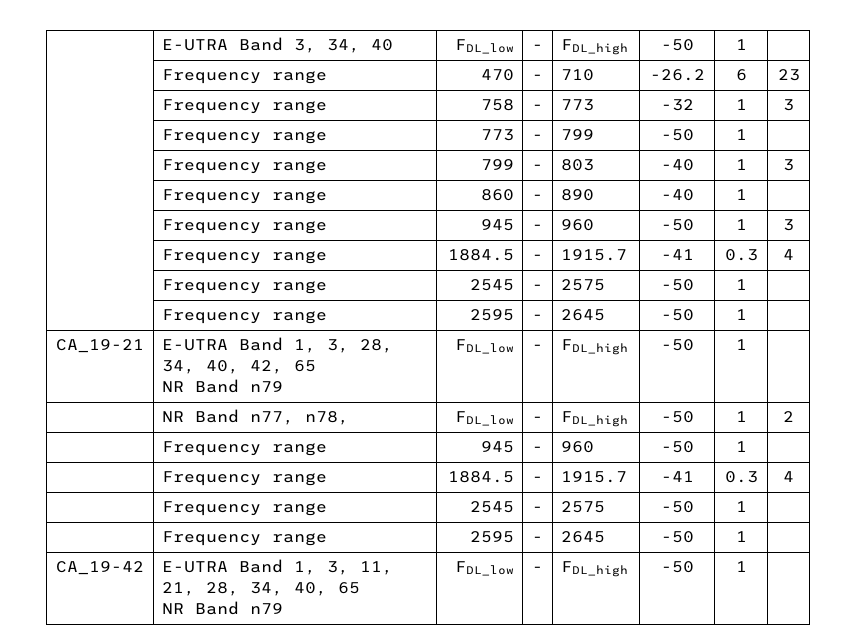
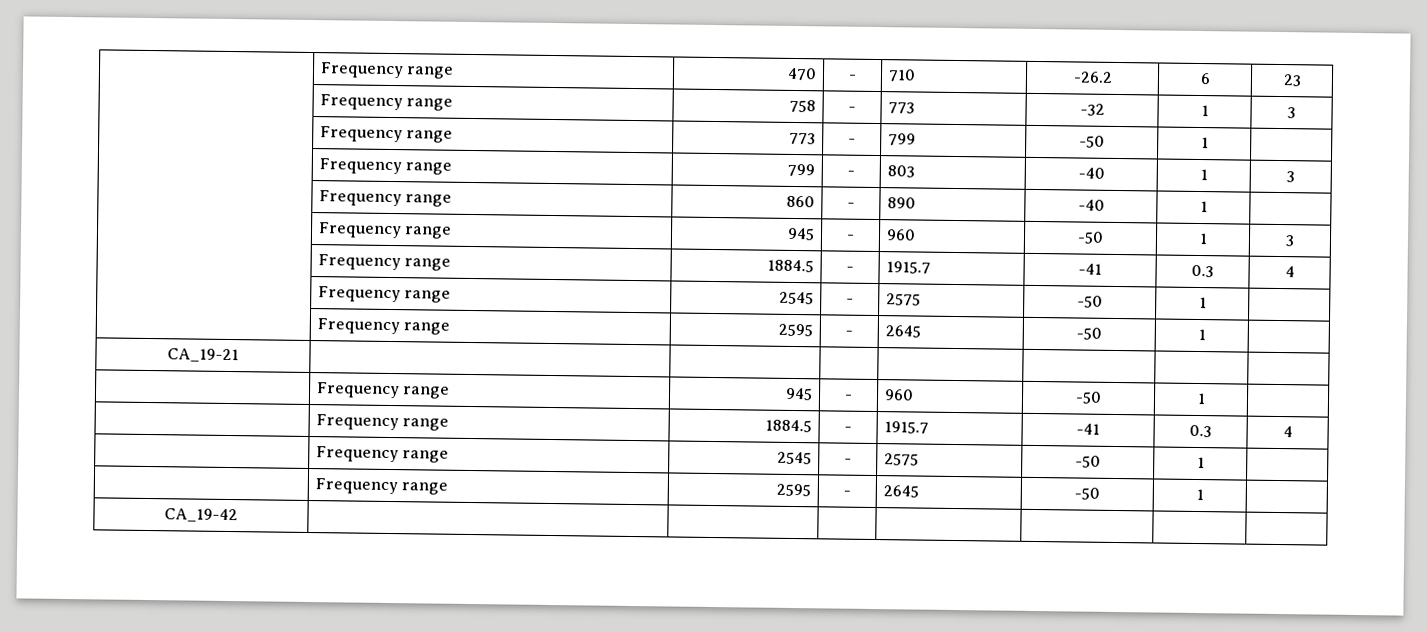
[162,37,394,53] [454,39,514,54] [532,44,543,50] [561,39,629,55] [660,39,694,51] [735,39,747,50] | E-UTRA Band 3, 34, 40 | FDL_low | - | FDL_high | -50 | 1 | // -> (320, 70) none
[162,337,394,353] [162,360,317,374] [162,379,284,393] [454,339,514,354] [532,344,543,350] [561,339,629,355] [660,339,694,351] [735,339,747,350] [162,409,350,425] [454,411,514,426] [532,416,543,422] [561,411,629,427] [660,411,694,423] [735,411,747,422] [783,411,794,422] E-UTRA Band 1, 3, 28, 34, 40, 42, 65 // NR Band n79 | FDL_low | - | FDL_high | -50 | 1 | // | NR Band n77, n78, | FDL_low | - | FDL_high | -50 | 1 | 2 -> (239, 355) | | | | | |
[162,559,394,575] [162,582,361,596] [162,601,284,615] [454,561,514,576] [532,566,543,572] [561,561,629,577] [660,561,694,573] [735,561,747,572] E-UTRA Band 1, 3, 11, 21, 28, 34, 40, 65 // NR Band n79 | FDL_low | - | FDL_high | -50 | 1 -> (238, 515) | | | | |

